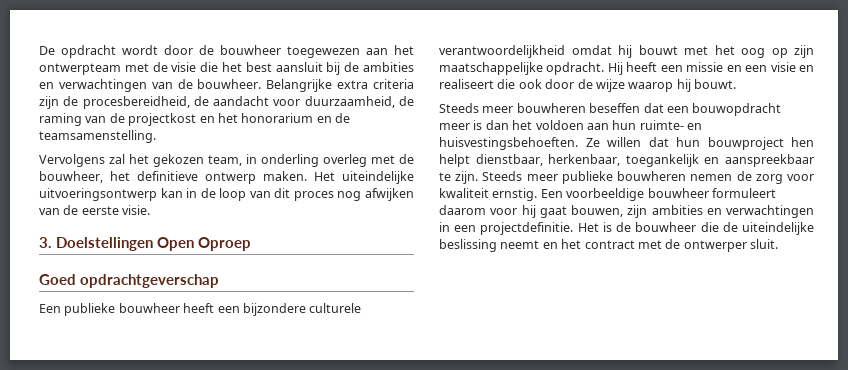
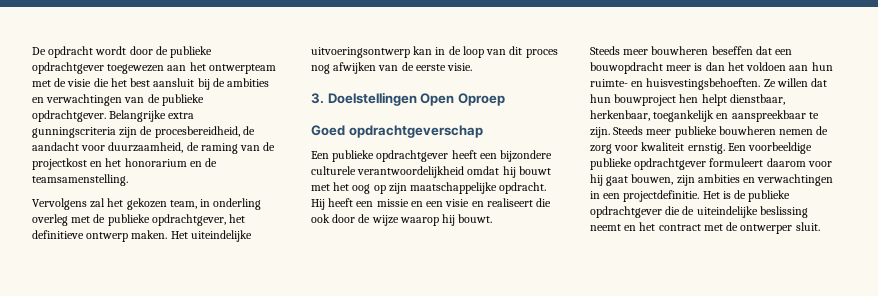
[220,45,281,55] bouwheer -> [170,46,213,58] [32,62,104,74] publieke opdrachtgever
[197,79,262,89] bouwheer. -> [161,94,204,106] [32,110,106,122] publieke opdrachtgever.
[373,79,414,89] criteria -> [32,127,116,138] gunningscriteria
[39,171,103,183] bouwheer, -> [107,214,226,226] publieke opdrachtgever,
[118,303,180,313] bouwheer -> [376,150,449,162] opdrachtgever
[647,188,709,198] bouwheer -> [590,158,707,170] publieke opdrachtgever
[635,222,697,232] bouwheer -> [748,190,791,202] [590,206,662,218] publieke opdrachtgever

